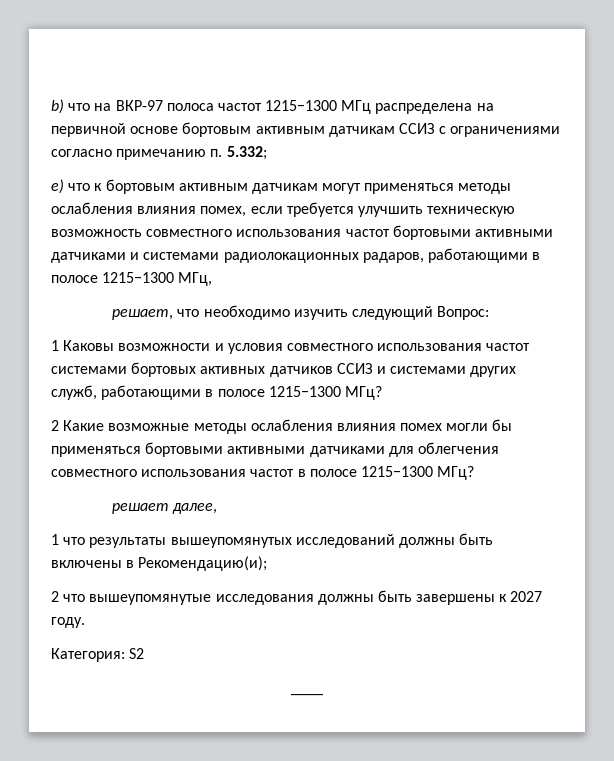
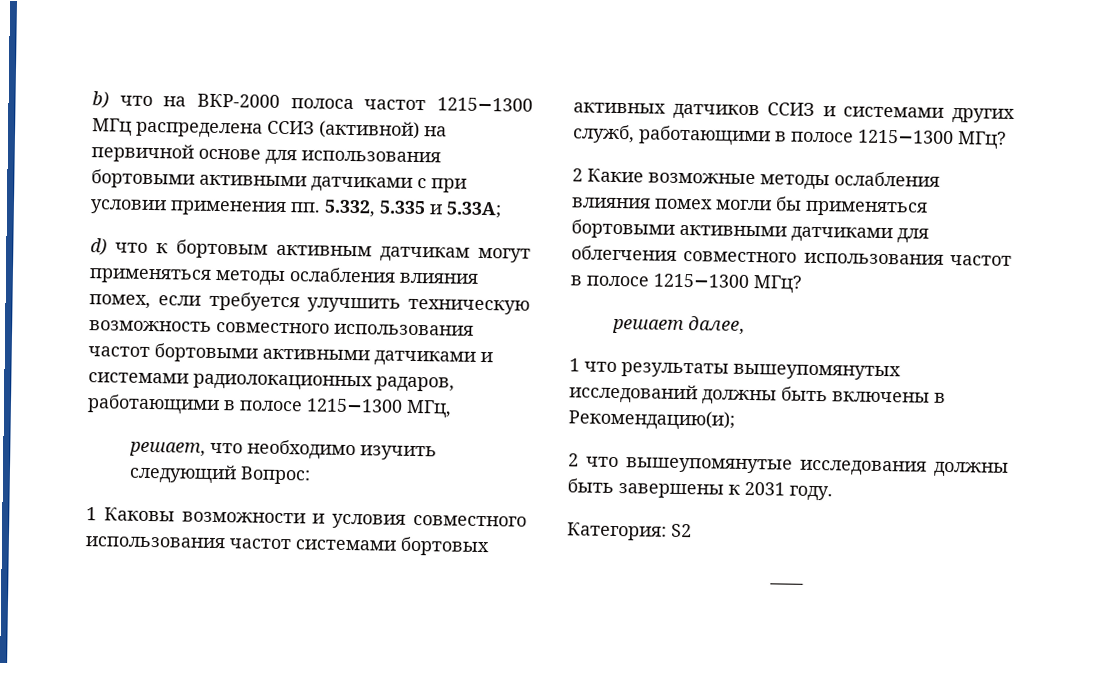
[115,100,163,111] ВКР-97 -> [197,93,280,108] ВКР-2000
(473, 108) none -> [267,120,420,140] ССИЗ (активной)
[182,122,561,137] [51,146,267,160] [51,179,64,194] бортовым активным датчикам ССИЗ с ограничениями согласно примечанию п. 5.332; // е) -> [265,149,441,166] [91,169,467,193] [90,199,502,219] [90,238,107,256] для использования бортовыми активными датчиками с при условии применения пп. 5.332, 5.335 и 5.33А; // d)
[510,591,543,602] 2027 -> [744,481,785,496] 2031

